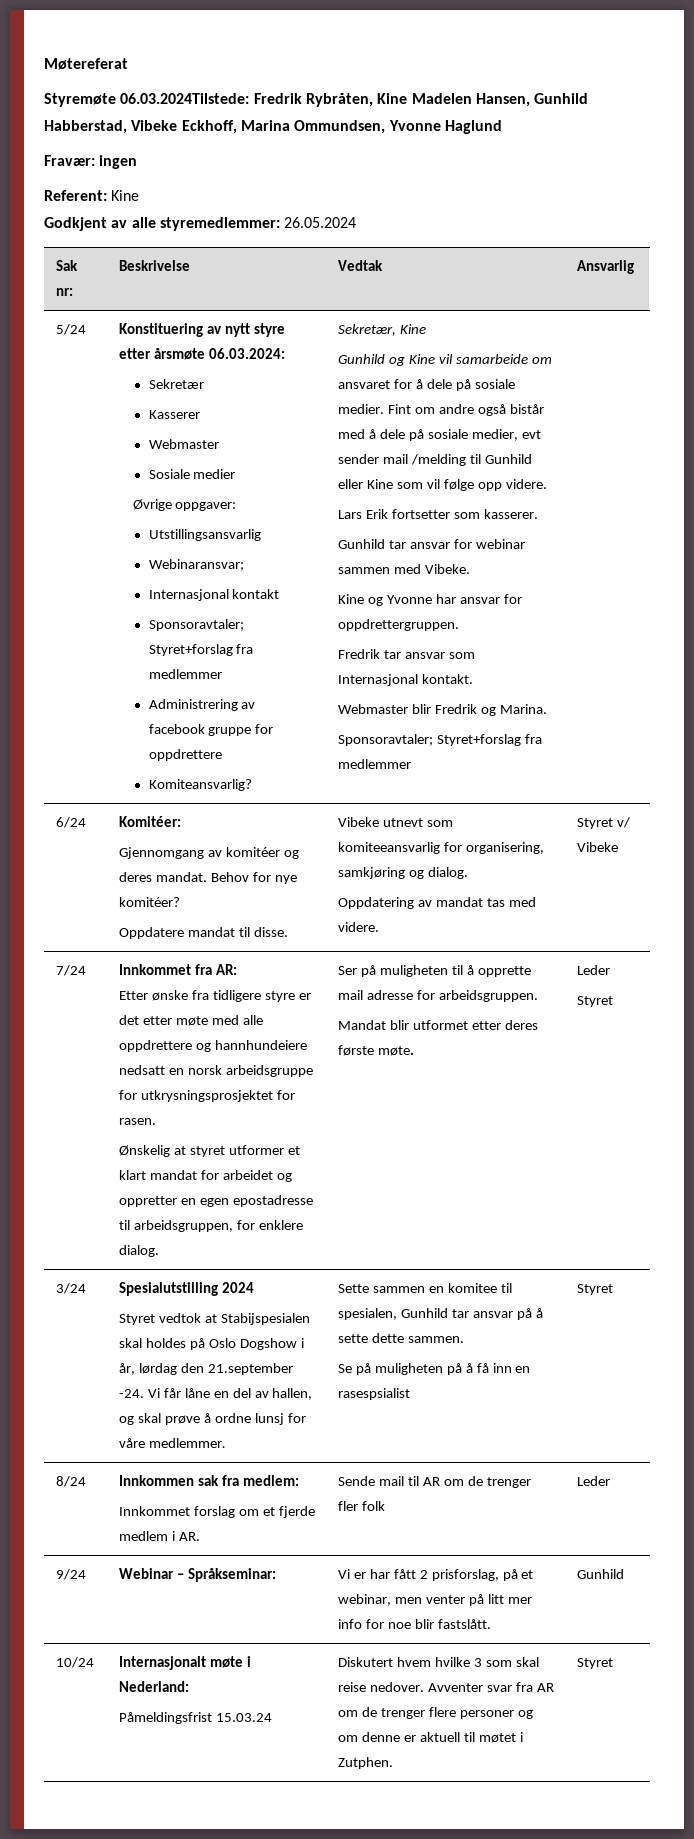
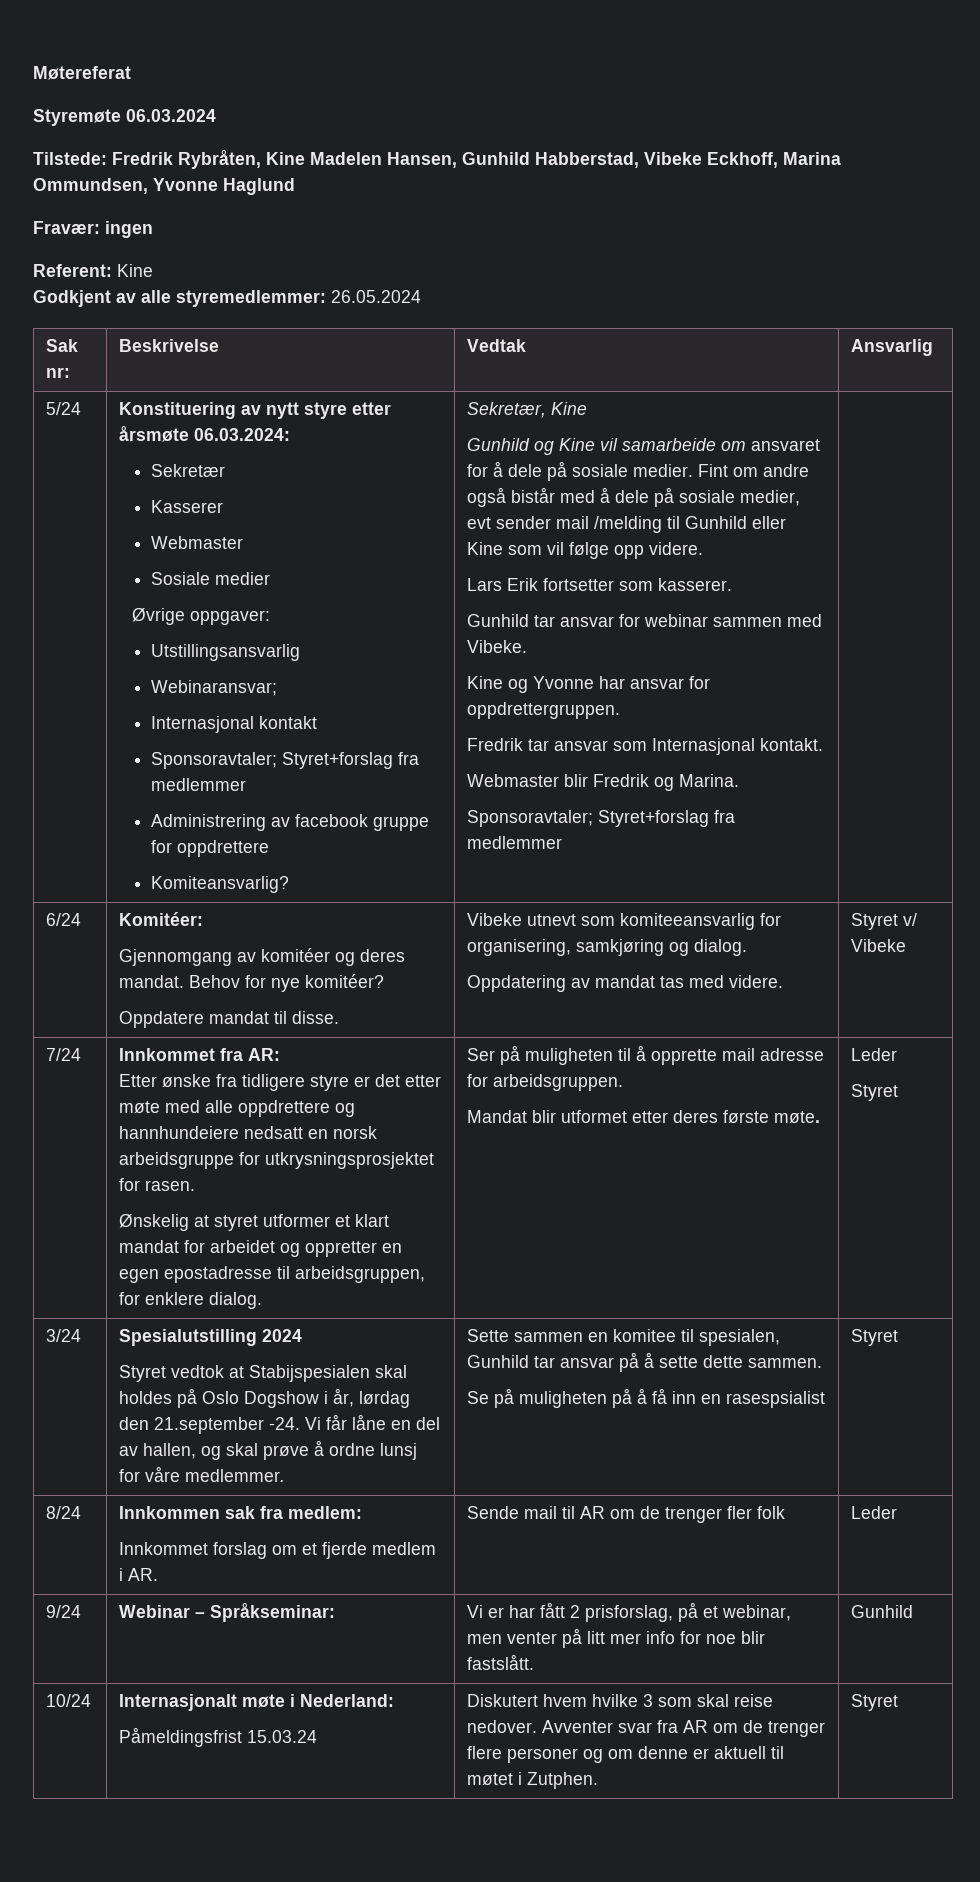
[120,93,250,104] 06.03.2024Tilstede: -> [126,109,216,122] [33,152,107,165] 06.03.2024 // Tilstede:

